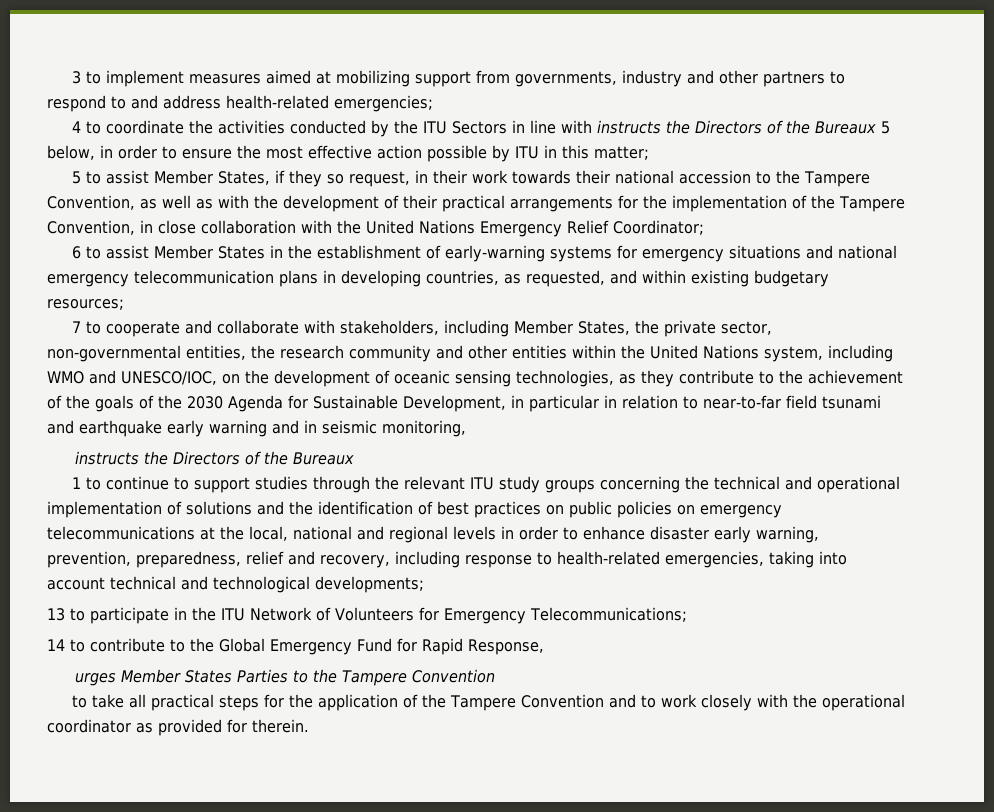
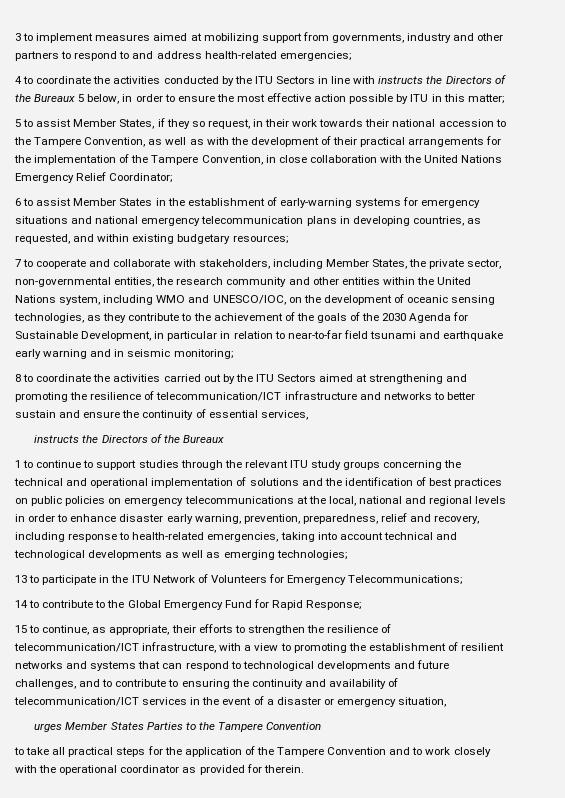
[382,420,466,437] monitoring, -> [173,349,234,359] [15,374,468,384] [15,391,475,402] [15,409,308,420] monitoring; // 8 to coordinate the activities carried out by the ITU Sectors aimed at strengthening and promoting the resilience of telecommunication/ICT infrastructure and networks to better sustain and ensure the continuity of essential services,
[315,576,424,593] developments; -> [88,550,348,560] developments as well as emerging technologies;
[467,639,544,655] Response, -> [306,600,363,610] [15,624,392,635] [14,642,505,653] [15,660,450,671] [15,678,399,689] [14,696,447,707] Response; // 15 to continue, as appropriate, their efforts to strengthen the resilience of telecommunication/ICT infrastructure, with a view to promoting the establishment of resilient networks and systems that can respond to technological developments and future challenges, and to contribute to ensuring the continuity and availability of telecommunication/ICT services in the event of a disaster or emergency situation,

